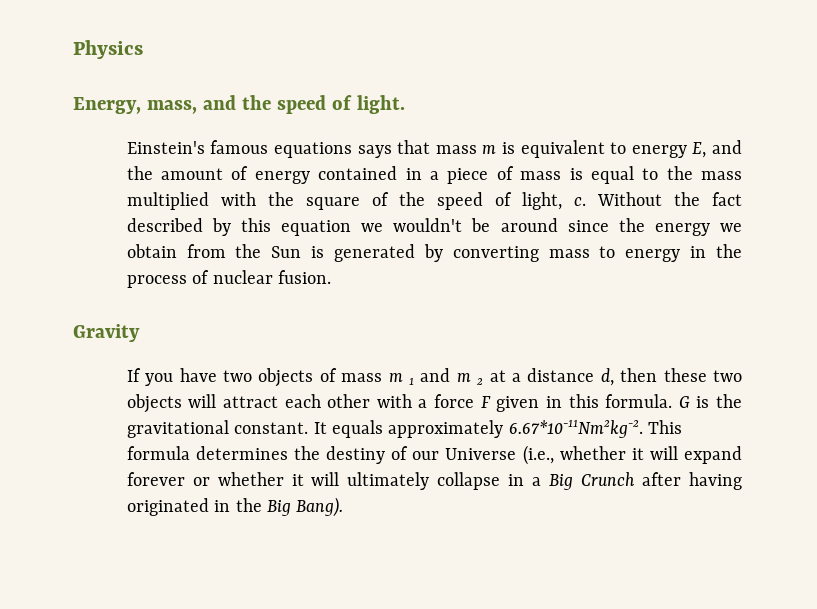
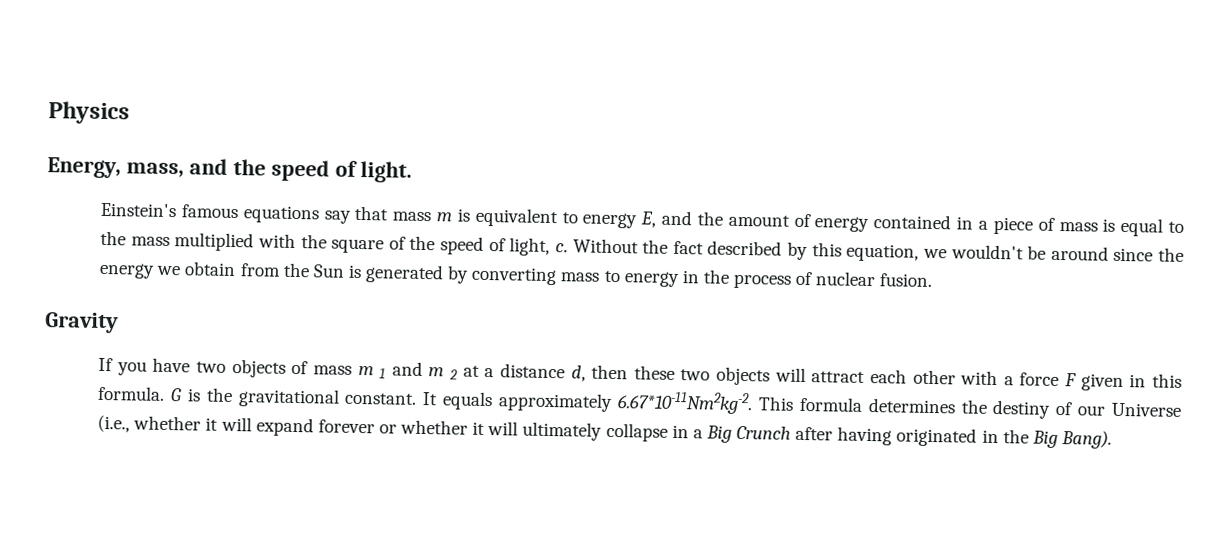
[357,145,392,158] says -> [323,210,351,224] say
[281,220,352,236] equation -> [846,243,920,262] equation,

